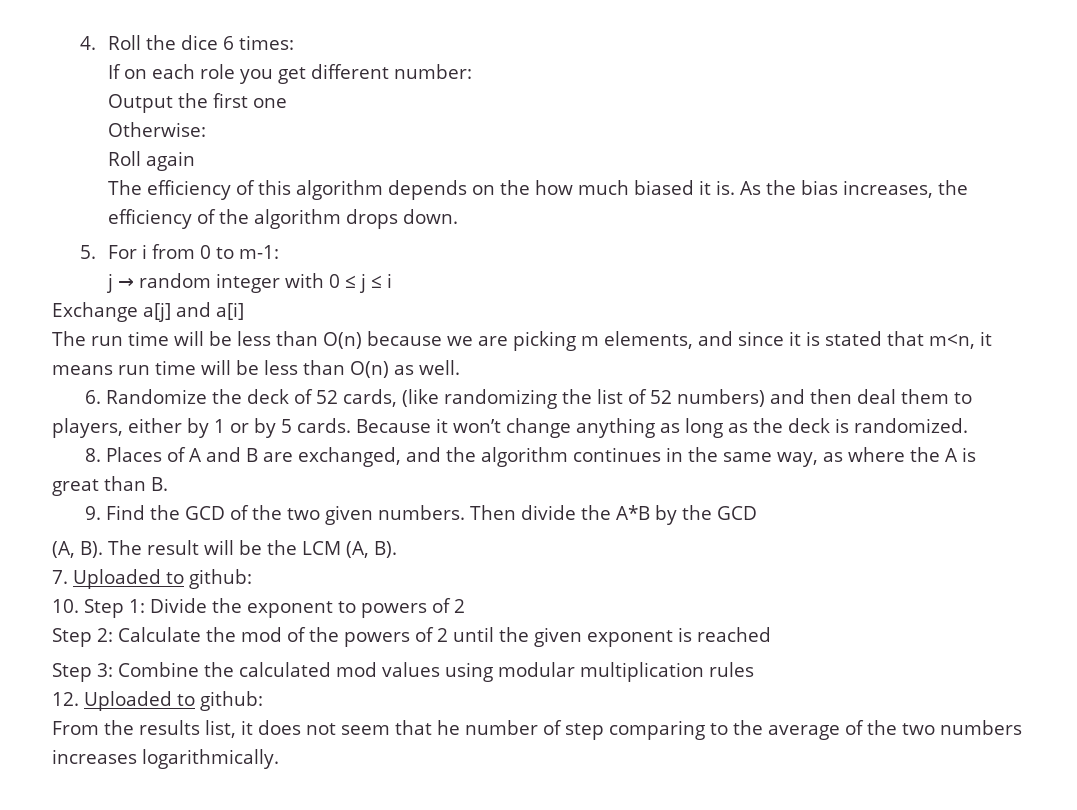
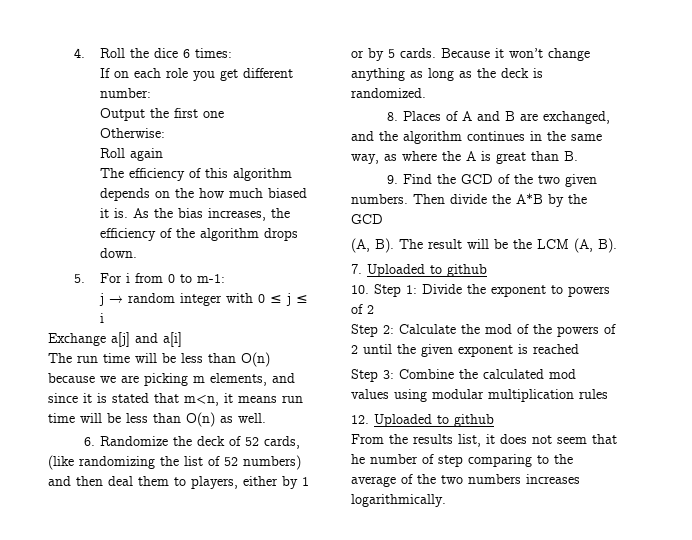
[189,569,252,589] github: -> [447,264,487,277] github
[200,691,263,711] github: -> [454,414,494,427] github

